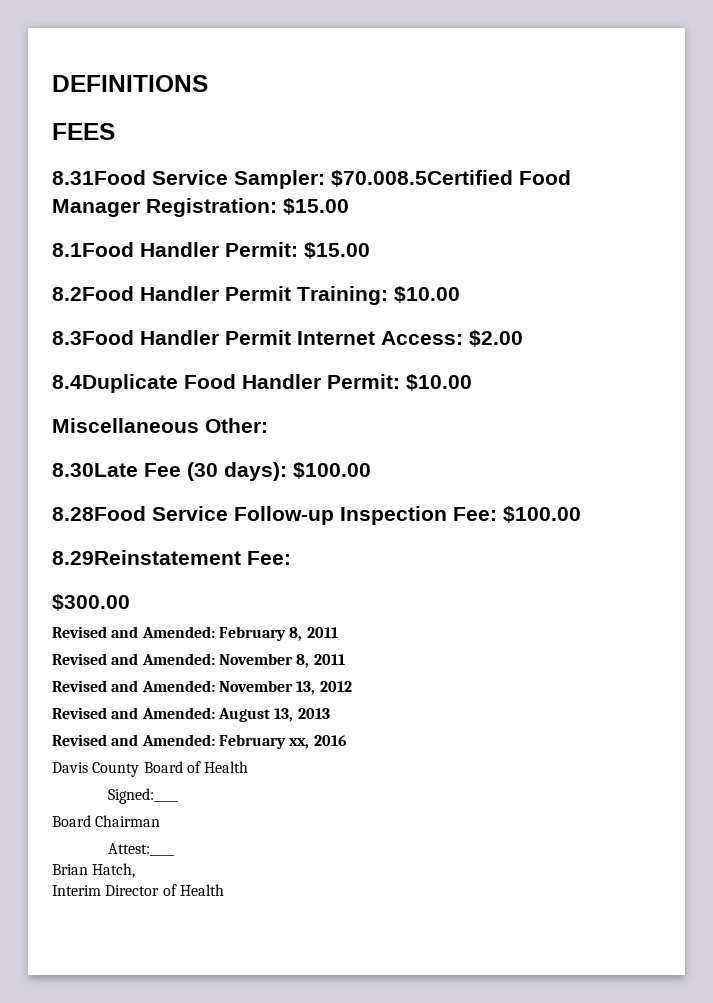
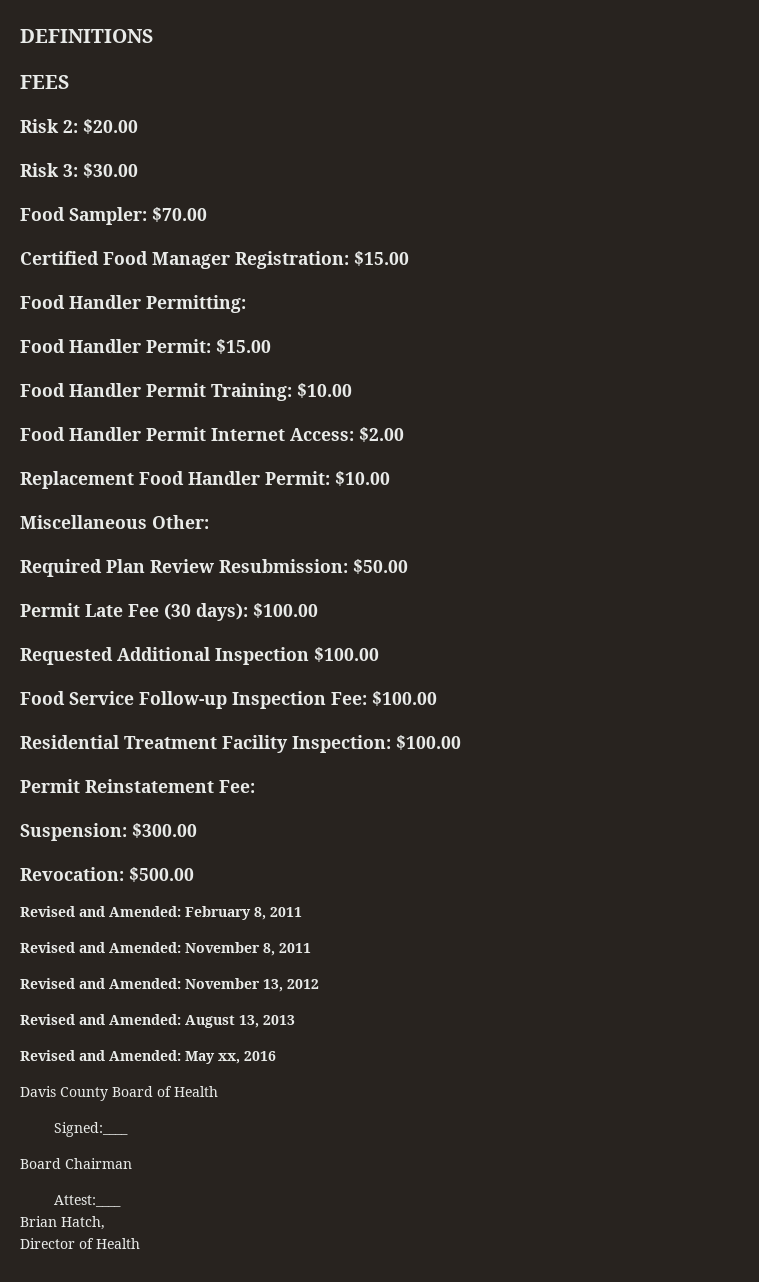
[52,170,513,189] 8.31Food Service Sampler: $70.008.5Certified -> [20,119,138,134] [20,163,138,178] [20,207,207,225] [20,251,99,265] Risk 2: $20.00 // Risk 3: $30.00 // Food Sampler: $70.00 // Certified
[52,242,134,257] 8.1Food -> [20,295,246,313] [20,339,65,353] Food Handler Permitting: // Food
[52,286,134,301] 8.2Food -> [20,383,65,397] Food
[52,330,134,345] 8.3Food -> [20,427,65,441] Food
[52,374,178,393] 8.4Duplicate -> [20,471,134,489] Replacement
[52,463,138,477] 8.30Late -> [20,559,408,577] [20,603,123,617] Required Plan Review Resubmission: $50.00 // Permit Late
[52,506,146,521] 8.28Food -> [20,647,379,665] [20,691,65,705] Requested Additional Inspection $100.00 // Food
[52,550,241,565] 8.29Reinstatement -> [20,735,461,753] [20,779,214,793] Residential Treatment Facility Inspection: $100.00 // Permit Reinstatement
(291, 558) none -> [20,823,127,841] Suspension:
(130, 602) none -> [20,867,194,882] // Revocation: $500.00
[218,734,286,749] February -> [185,1051,215,1064] May
[52,885,101,896] Interim -> (105, 1223) none

